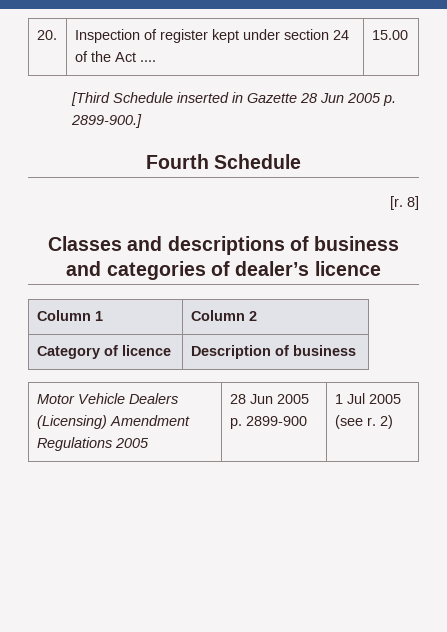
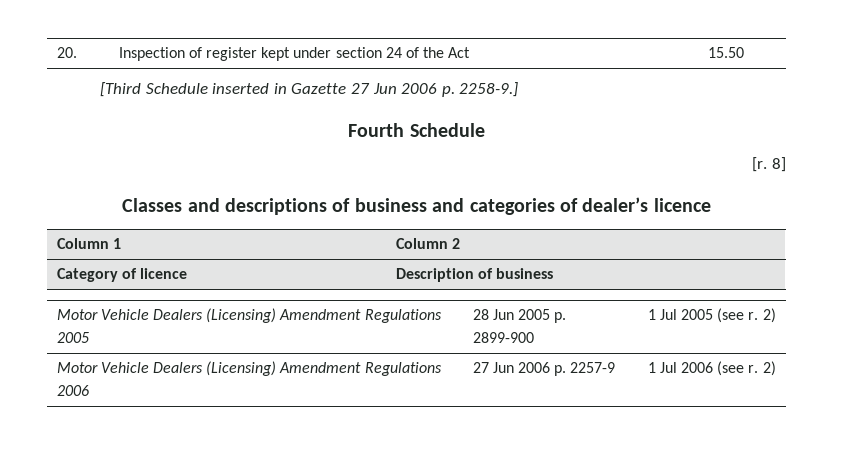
[139,60,156,62] [371,30,408,40] .... | 15.00 -> [707,47,744,58] | 15.50
[299,93,396,106] [70,114,142,128] 28 Jun 2005 p. 2899-900.] -> [351,82,519,97] 27 Jun 2006 p. 2258-9.]
(393, 422) none -> [56,361,442,376] [56,385,89,396] [472,362,616,376] [647,361,776,376] // Motor Vehicle Dealers (Licensing) Amendment Regulations 2006 | 27 Jun 2006 p. 2257-9 | 1 Jul 2006 (see r. 2)

